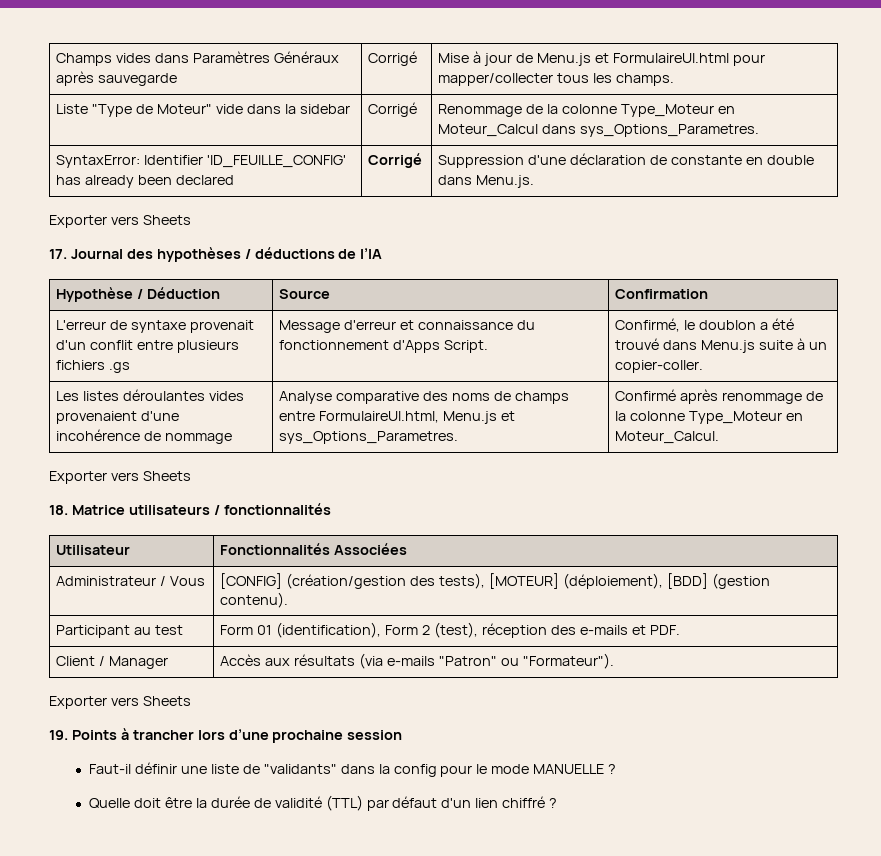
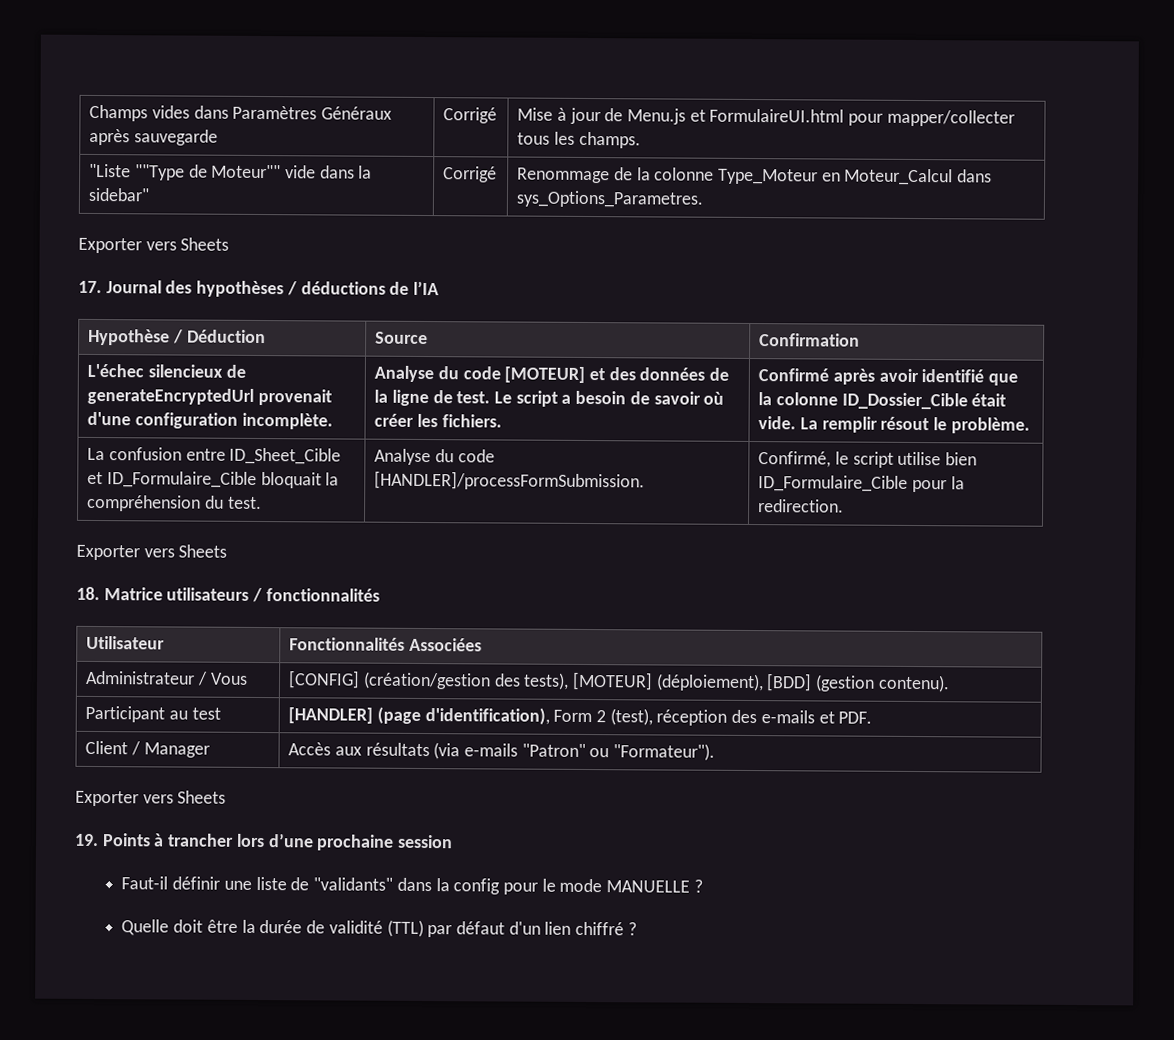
[56,104,213,117] Liste "Type de Moteur" -> [89,163,282,181] "Liste ""Type de Moteur""
[299,104,350,114] sidebar -> [88,187,151,202] sidebar"
[56,155,347,168] [56,175,235,188] [368,153,423,168] [438,153,814,168] [438,175,535,188] // SyntaxError: Identifier 'ID_FEUILLE_CONFIG' has already been declared | Corrigé | Suppression d'une déclaration de constante en double dans Menu.js. -> (705, 199) none
[56,320,255,333] [56,340,240,353] [56,360,131,373] [279,320,536,333] [279,340,489,353] [615,318,795,332] [615,338,828,353] [615,360,704,373] [56,389,245,401] [56,411,180,424] [56,429,233,444] [279,391,570,404] [279,411,516,424] [279,431,459,444] [615,389,824,404] [615,411,804,424] [615,431,720,444] L'erreur de syntaxe provenait d'un conflit entre plusieurs fichiers .gs | Message d'erreur et connaissance du fonctionnement d'Apps Script. | Confirmé, le doublon a été trouvé dans Menu.js suite à un copier-coller. // Les listes déroulantes vides provenaient d'une incohérence de nommage | Analyse comparative des noms de champs entre FormulaireUI.html, Menu.js et sys_Options_Parametres. | Confirmé après renommage de la colonne Type_Moteur en Moteur_Calcul. -> [87,363,246,378] [87,387,332,406] [87,411,333,430] [374,365,730,383] [374,389,725,407] [374,413,502,428] [758,368,1019,386] [758,392,1007,410] [758,416,1030,434] [87,447,342,465] [87,471,340,489] [87,494,262,512] [374,448,495,466] [374,470,646,491] [758,451,978,468] [758,475,965,493] [758,499,845,513] L'échec silencieux de generateEncryptedUrl provenait d'une configuration incomplète. | Analyse du code [MOTEUR] et des données de la ligne de test. Le script a besoin de savoir où créer les fichiers. | Confirmé après avoir identifié que la colonne ID_Dossier_Cible était vide. La remplir résout le problème. // La confusion entre ID_Sheet_Cible et ID_Formulaire_Cible bloquait la compréhension du test. | Analyse du code [HANDLER]/processFormSubmission. | Confirmé, le script utilise bien ID_Formulaire_Cible pour la redirection.
[220,622,382,638] Form 01 (identification), -> [288,706,550,725] [HANDLER] (page d'identification),

